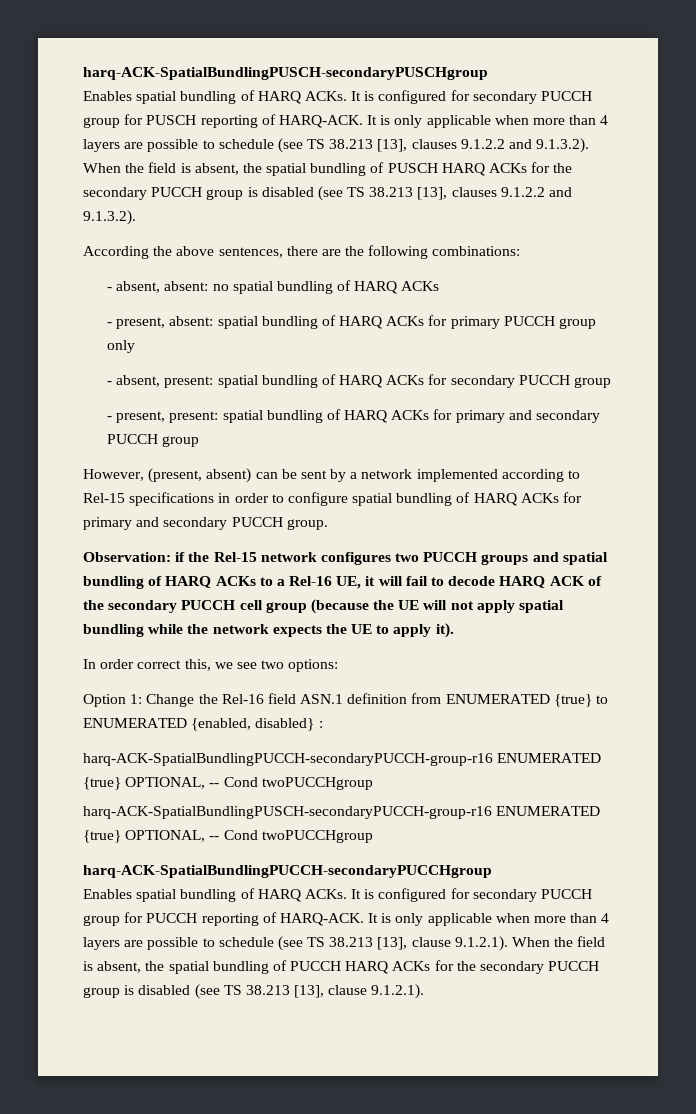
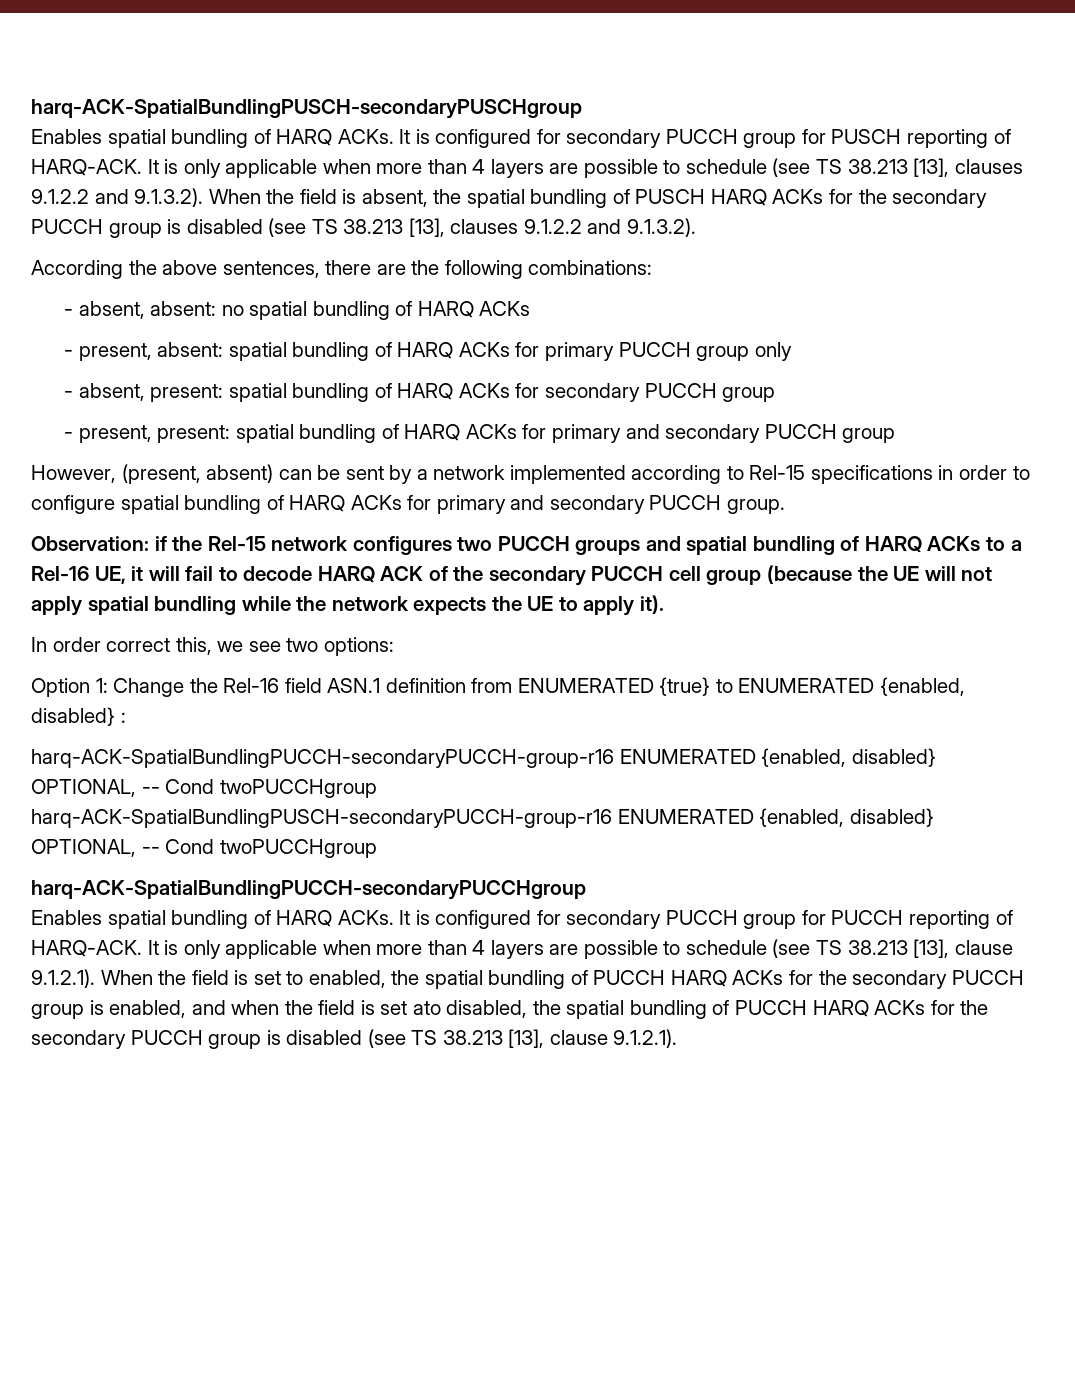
[83,777,121,790] {true} -> [761,748,936,767] {enabled, disabled}
[83,830,121,843] {true} -> [759,808,934,827] {enabled, disabled}
[97,961,142,973] absent, -> [253,970,1024,989] [31,1000,528,1019] set to enabled, the spatial bundling of PUCCH HARQ ACKs for the secondary PUCCH group is enabled, and when the field is set ato disabled,

